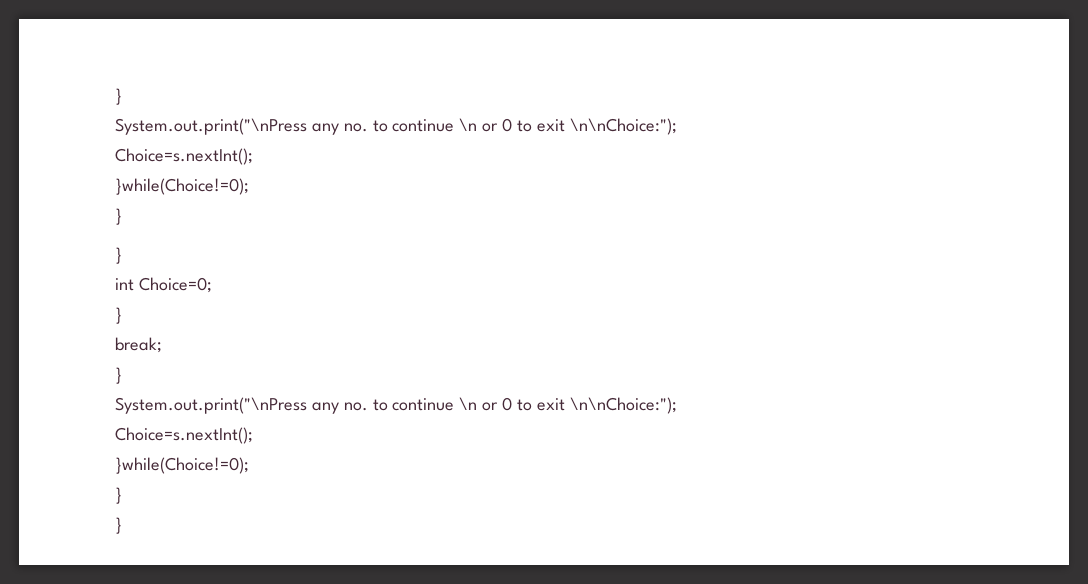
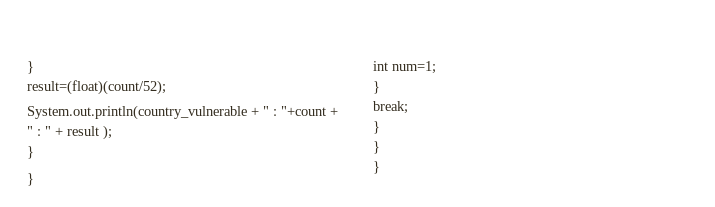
[115,88,122,105] [115,118,677,135] [115,148,253,165] [115,178,249,195] } // System.out.print("\nPress any no. to continue \n or 0 to exit \n\nChoice:"); // Choice=s.nextInt(); // }while(Choice!=0); -> [27,61,34,74] [27,80,166,95] [27,105,338,120] [27,125,112,140] } // result=(float)(count/52); // System.out.println(country_vulnerable + " : "+count + " : " + result );
[138,277,212,293] Choice=0; -> [392,61,436,74] num=1;
[115,397,677,414] [115,427,253,444] [115,457,249,474] // System.out.print("\nPress any no. to continue \n or 0 to exit \n\nChoice:"); // Choice=s.nextInt(); // }while(Choice!=0); -> (380, 127) none

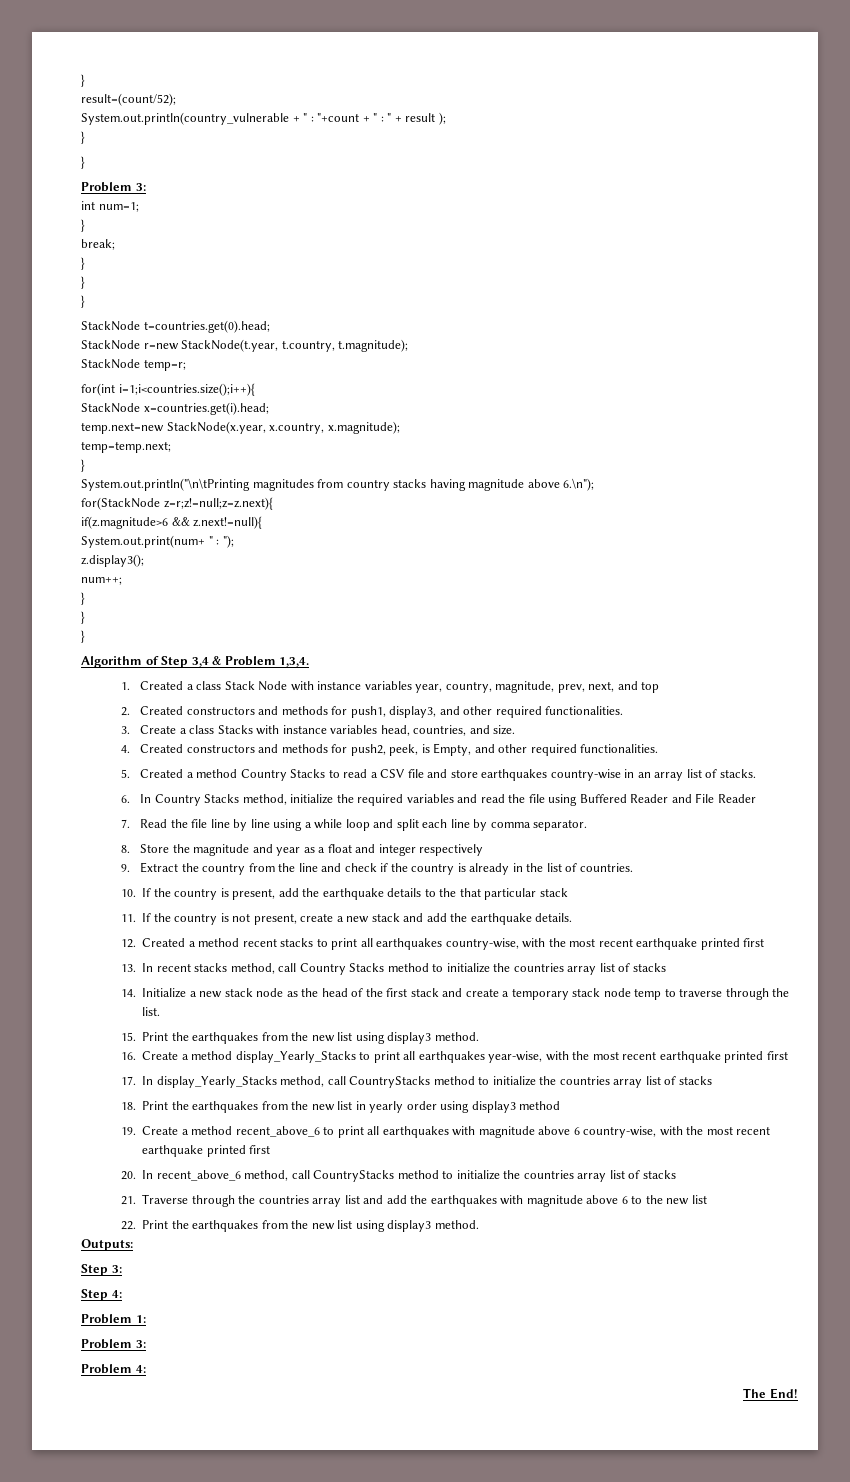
[27,61,34,74] [27,80,166,95] } // result=(float)(count/52); -> [81,74,85,87] [81,93,176,106] } // result=(count/52);
(34, 179) none -> [81,182,146,192] // Problem 3:
(380, 167) none -> [81,320,270,333] [81,339,409,352] [81,359,186,371] [81,383,255,396] [81,402,269,415] [81,421,400,434] [81,441,171,453] [81,459,85,472] [81,478,595,491] [81,497,273,510] [81,516,263,529] [81,535,234,548] [81,554,144,567] [81,577,122,585] [81,592,85,605] [81,611,85,624] [81,630,85,643] [81,656,310,668] [120,681,660,693] [120,706,624,718] [120,725,516,736] [120,743,659,756] [120,769,756,781] [120,793,756,806] [120,819,588,831] [120,844,484,856] [120,862,633,875] [120,888,568,900] [120,913,573,925] [120,938,765,950] [120,963,666,975] [120,988,790,1000] [142,1007,161,1016] [120,1032,479,1044] [120,1051,788,1063] [120,1076,712,1088] [120,1101,561,1113] [120,1126,771,1138] [142,1145,271,1157] [120,1170,676,1182] [120,1194,707,1207] [120,1220,479,1232] [81,1239,133,1251] [81,1264,122,1276] [81,1289,122,1301] [81,1314,146,1324] [81,1339,146,1349] [81,1364,146,1374] [743,1388,798,1399] // StackNode t=countries.get(0).head; // StackNode r=new StackNode(t.year, t.country, t.magnitude); // StackNode temp=r; // for(int i=1;i<countries.size();i++){ // StackNode x=countries.get(i).head; // temp.next=new StackNode(x.year, x.country, x.magnitude); // temp=temp.next; // } // System.out.println("\n\tPrinting magnitudes from country stacks having magnitude above 6.\n"); // for(StackNode z=r;z!=null;z=z.next){ // if(z.magnitude>6 && z.next!=null){ // System.out.print(num+ " : "); // z.display3(); // num++; // } // } // } // Algorithm of Step 3,4 & Problem 1,3,4. // 1. Created a class Stack Node with instance variables year, country, magnitude, prev, next, and top // 2. Created constructors and methods for push1, display3, and other required functionalities. // 3. Create a class Stacks with instance variables head, countries, and size. // 4. Created constructors and methods for push2, peek, is Empty, and other required functionalities. // 5. Created a method Country Stacks to read a CSV file and store earthquakes country-wise in an array list of stacks. // 6. In Country Stacks method, initialize the required variables and read the file using Buffered Reader and File Reader // 7. Read the file line by line using a while loop and split each line by comma separator. // 8. Store the magnitude and year as a float and integer respectively // 9. Extract the country from the line and check if the country is already in the list of countries. // 10. If the country is present, add the earthquake details to the that particular stack // 11. If the country is not present, create a new stack and add the earthquake details. // 12. Created a method recent stacks to print all earthquakes country-wise, with the most recent earthquake printed first // 13. In recent stacks method, call Country Stacks method to initialize the countries array list of stacks // 14. Initialize a new stack node as the head of the first stack and create a temporary stack node temp to traverse through the list. // 15. Print the earthquakes from the new list using display3 method. // 16. Create a method display_Yearly_Stacks to print all earthquakes year-wise, with the most recent earthquake printed first // 17. In display_Yearly_Stacks method, call CountryStacks method to initialize the countries array list of stacks // 18. Print the earthquakes from the new list in yearly order using display3 method // 19. Create a method recent_above_6 to print all earthquakes with magnitude above 6 country-wise, with the most recent earthquake printed first // 20. In recent_above_6 method, call CountryStacks method to initialize the countries array list of stacks // 21. Traverse through the countries array list and add the earthquakes with magnitude above 6 to the new list // 22. Print the earthquakes from the new list using display3 method. // Outputs: // Step 3: // Step 4: // Problem 1: // Problem 3: // Problem 4: // The End!

